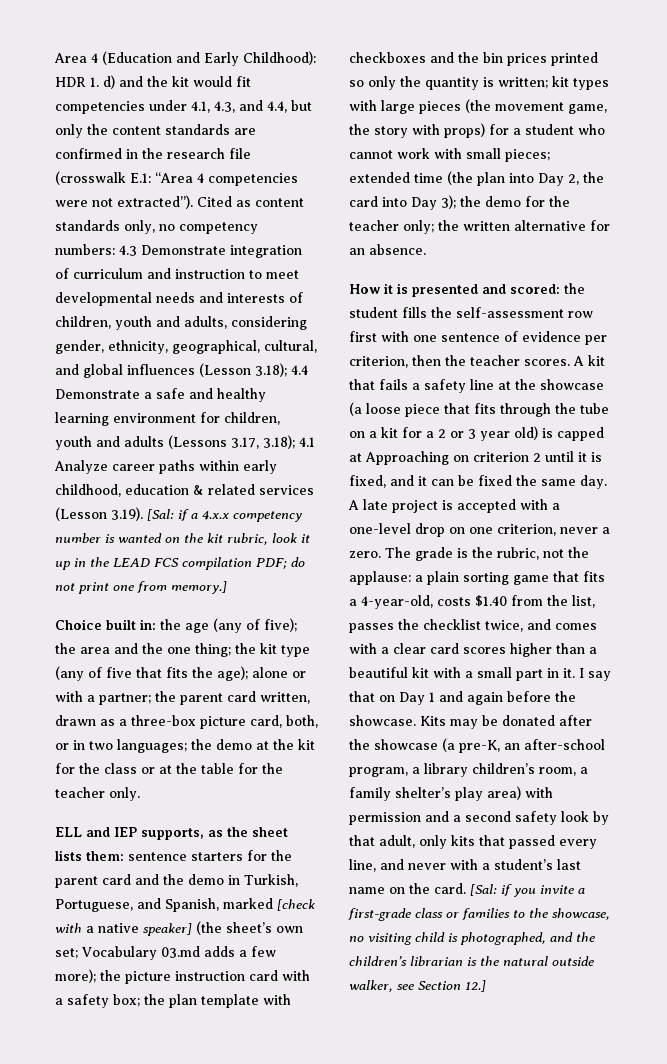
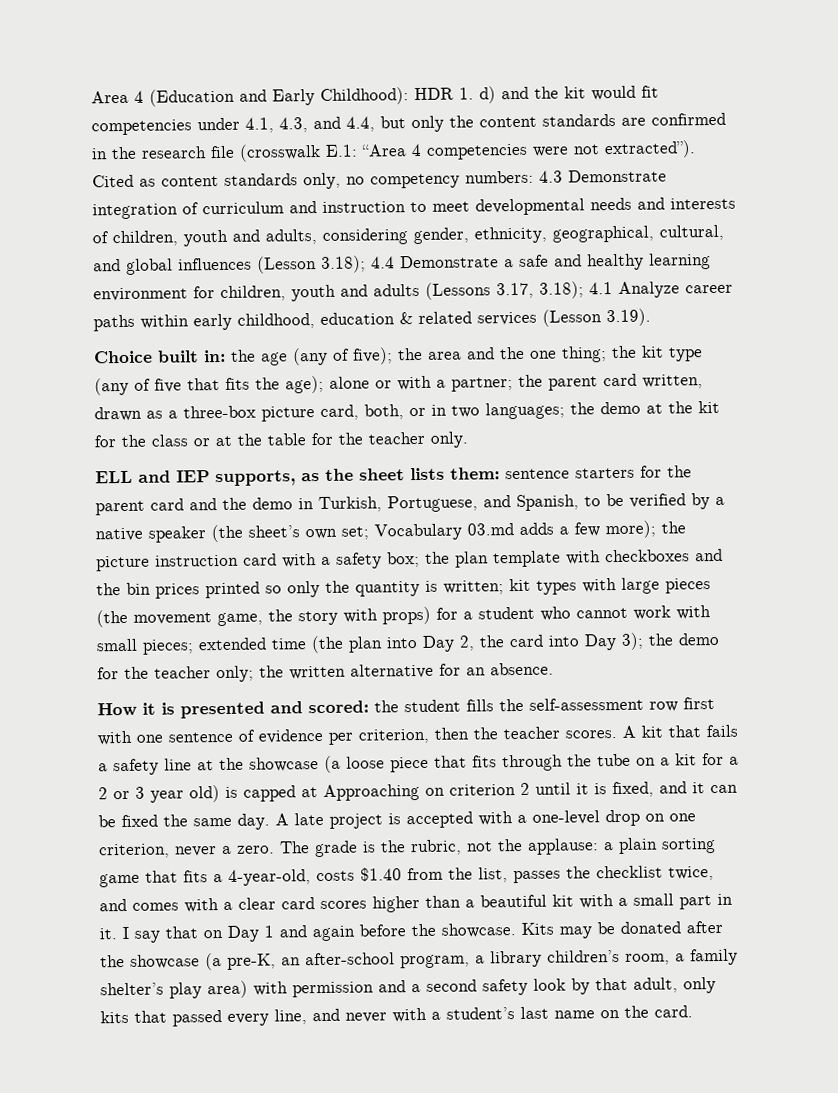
[147,509,302,522] [55,533,310,545] [55,557,305,570] [55,581,227,594] [Sal: if a 4.x.x competency number is wanted on the kit rubric, look it up in the LEAD FCS compilation PDF; do not print one from memory.] -> (651, 317) none
[223,898,315,911] [55,923,82,933] marked [check with -> [584,493,710,510] to be verified by
[143,923,192,936] speaker] -> [148,526,206,543] speaker
[470,884,585,897] [348,908,610,921] [349,932,595,945] [349,956,594,966] [349,980,486,992] [Sal: if you invite a first-grade class or families to the showcase, no visiting child is photographed, and the children’s librarian is the natural outside walker, see Section 12.] -> (693, 1011) none

